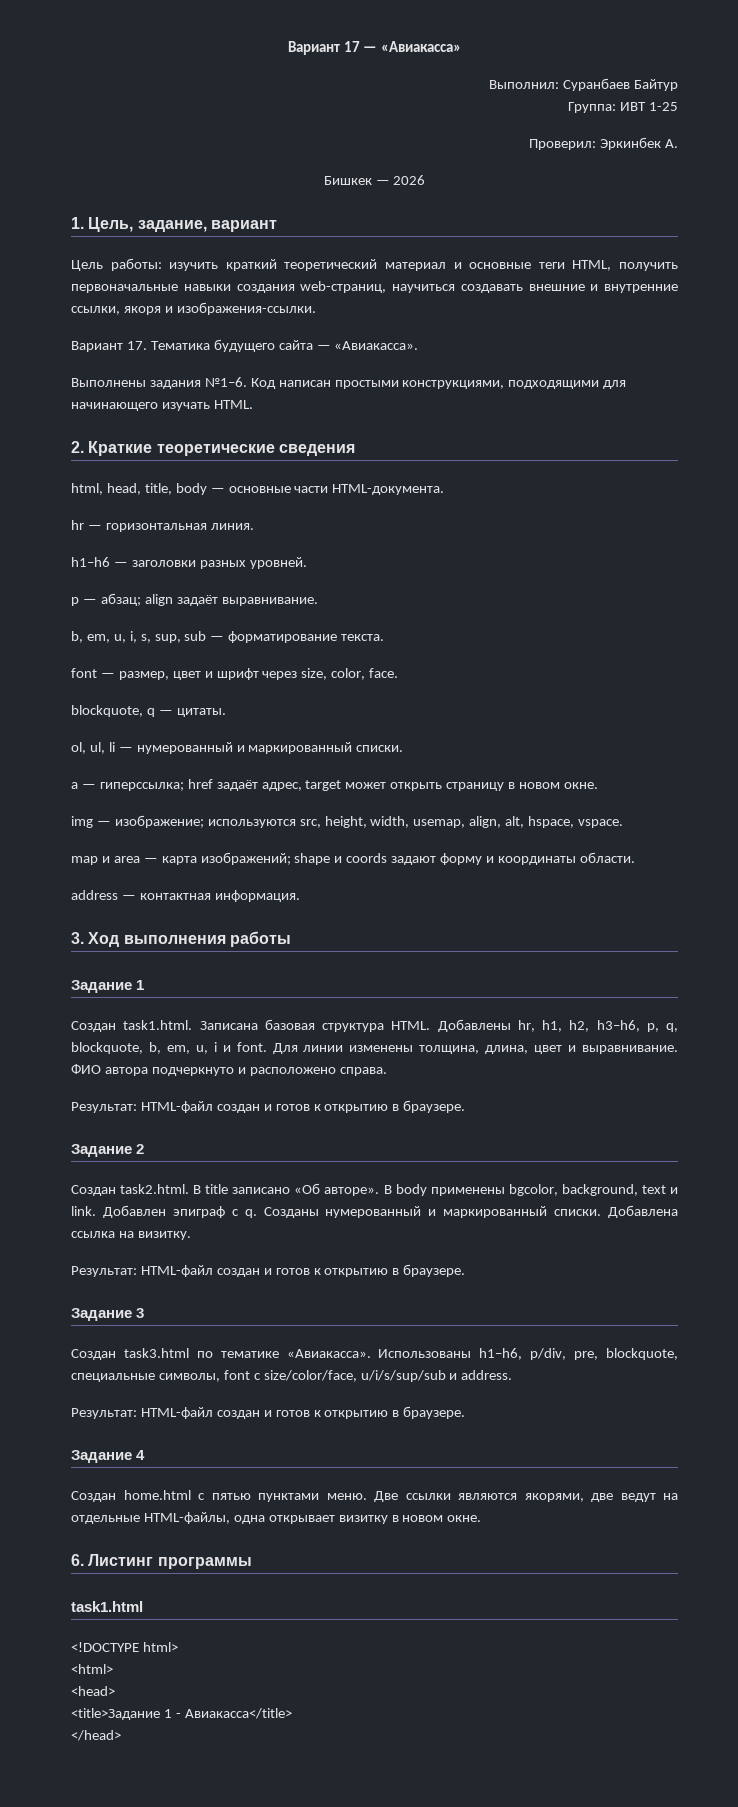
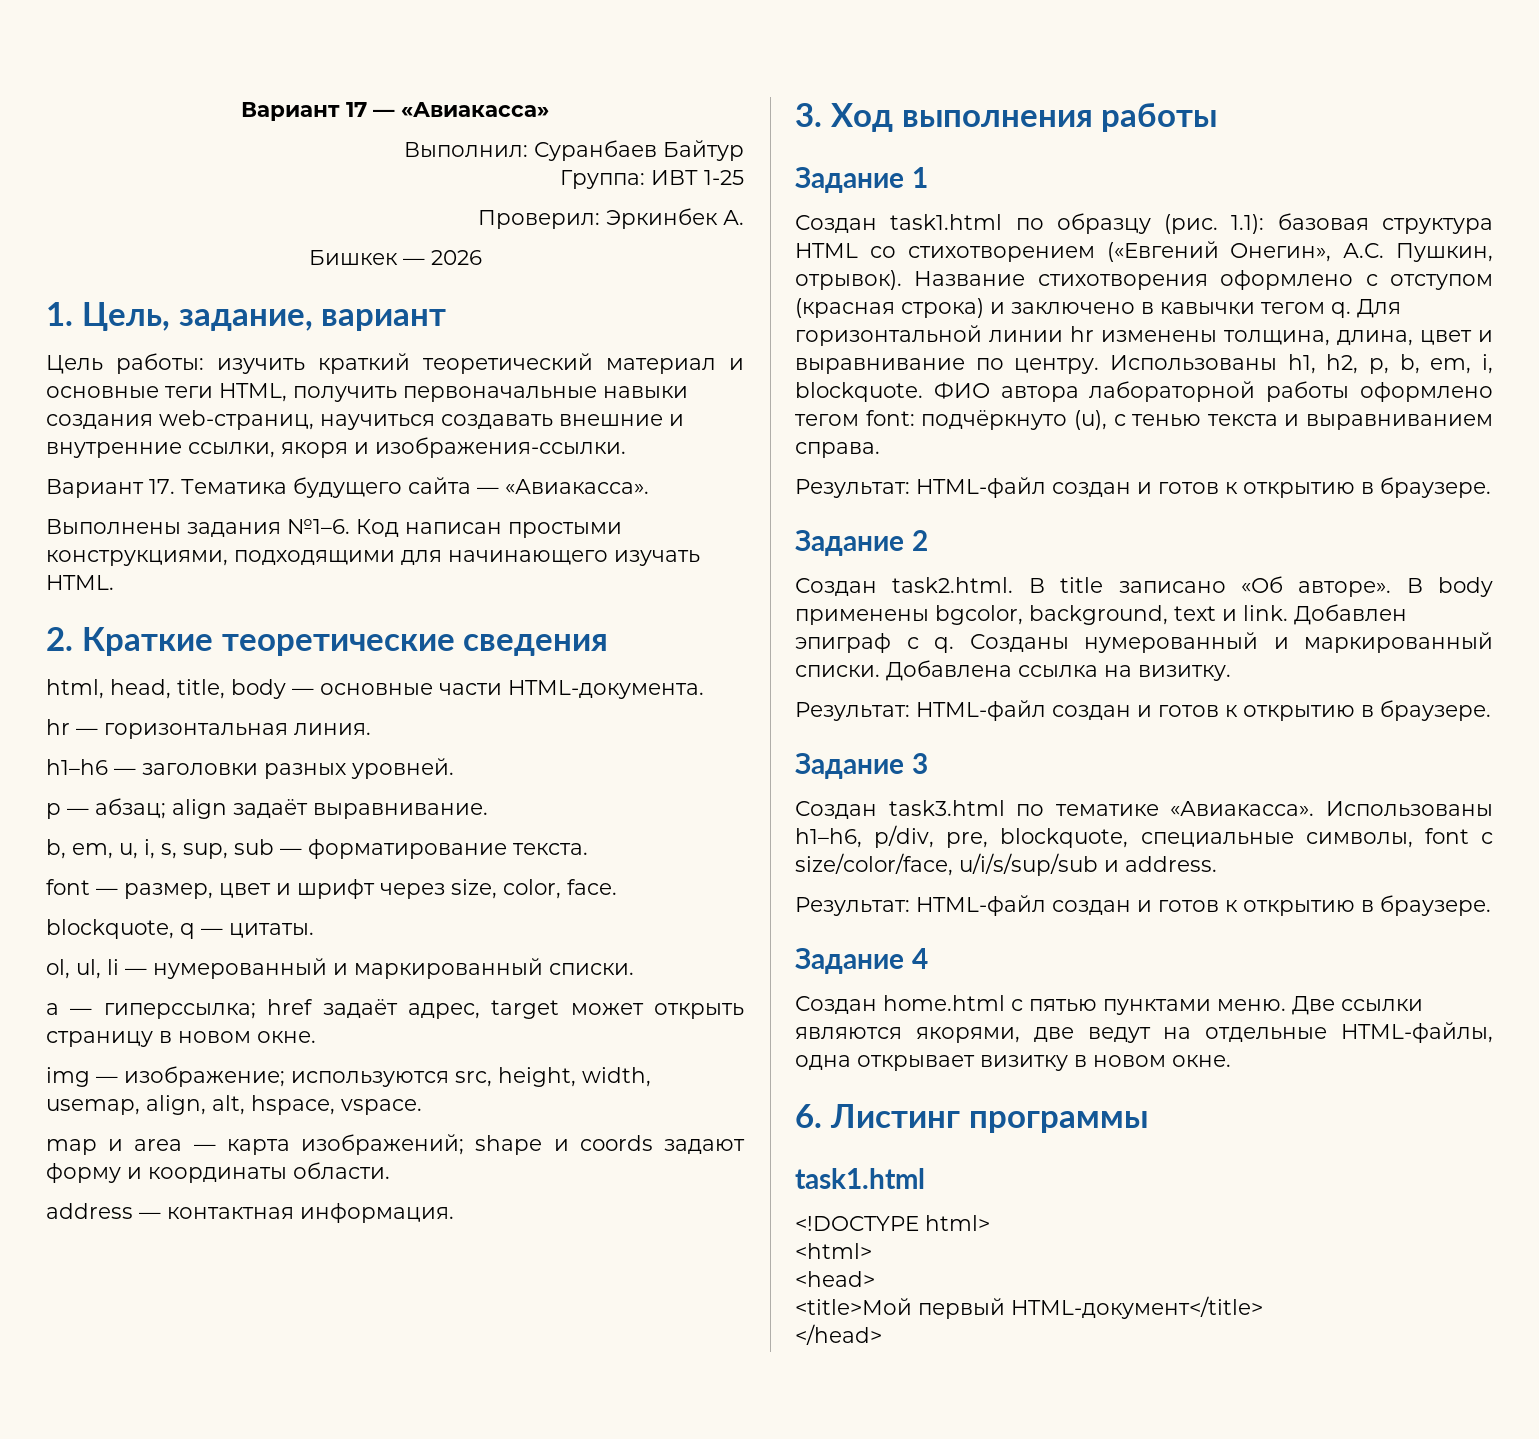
[123,1019,678,1032] [71,1042,344,1054] task1.html. Записана базовая структура HTML. Добавлены hr, h1, h2, h3–h6, p, q, blockquote, b, em, u, i и font. Для линии -> [890,213,1493,234] [795,241,1493,262] [795,270,1493,290] [795,298,1401,318] [795,325,1094,346] task1.html по образцу (рис. 1.1): базовая структура HTML со стихотворением («Евгений Онегин», А.С. Пушкин, отрывок). Название стихотворения оформлено с отступом (красная строка) и заключено в кавычки тегом q. Для горизонтальной линии hr
[582,1045,678,1054] [71,1064,336,1076] выравнивание. ФИО автора подчеркнуто и расположено -> [795,354,1493,374] [795,381,1493,402] [795,410,1493,430] выравнивание по центру. Использованы h1, h2, p, b, em, i, blockquote. ФИО автора лабораторной работы оформлено тегом font: подчёркнуто (u), с тенью текста и выравниванием
[71,1708,292,1720] <title>Задание 1 - Авиакасса</title> -> [795,1296,1263,1319] <title>Мой первый HTML-документ</title>

